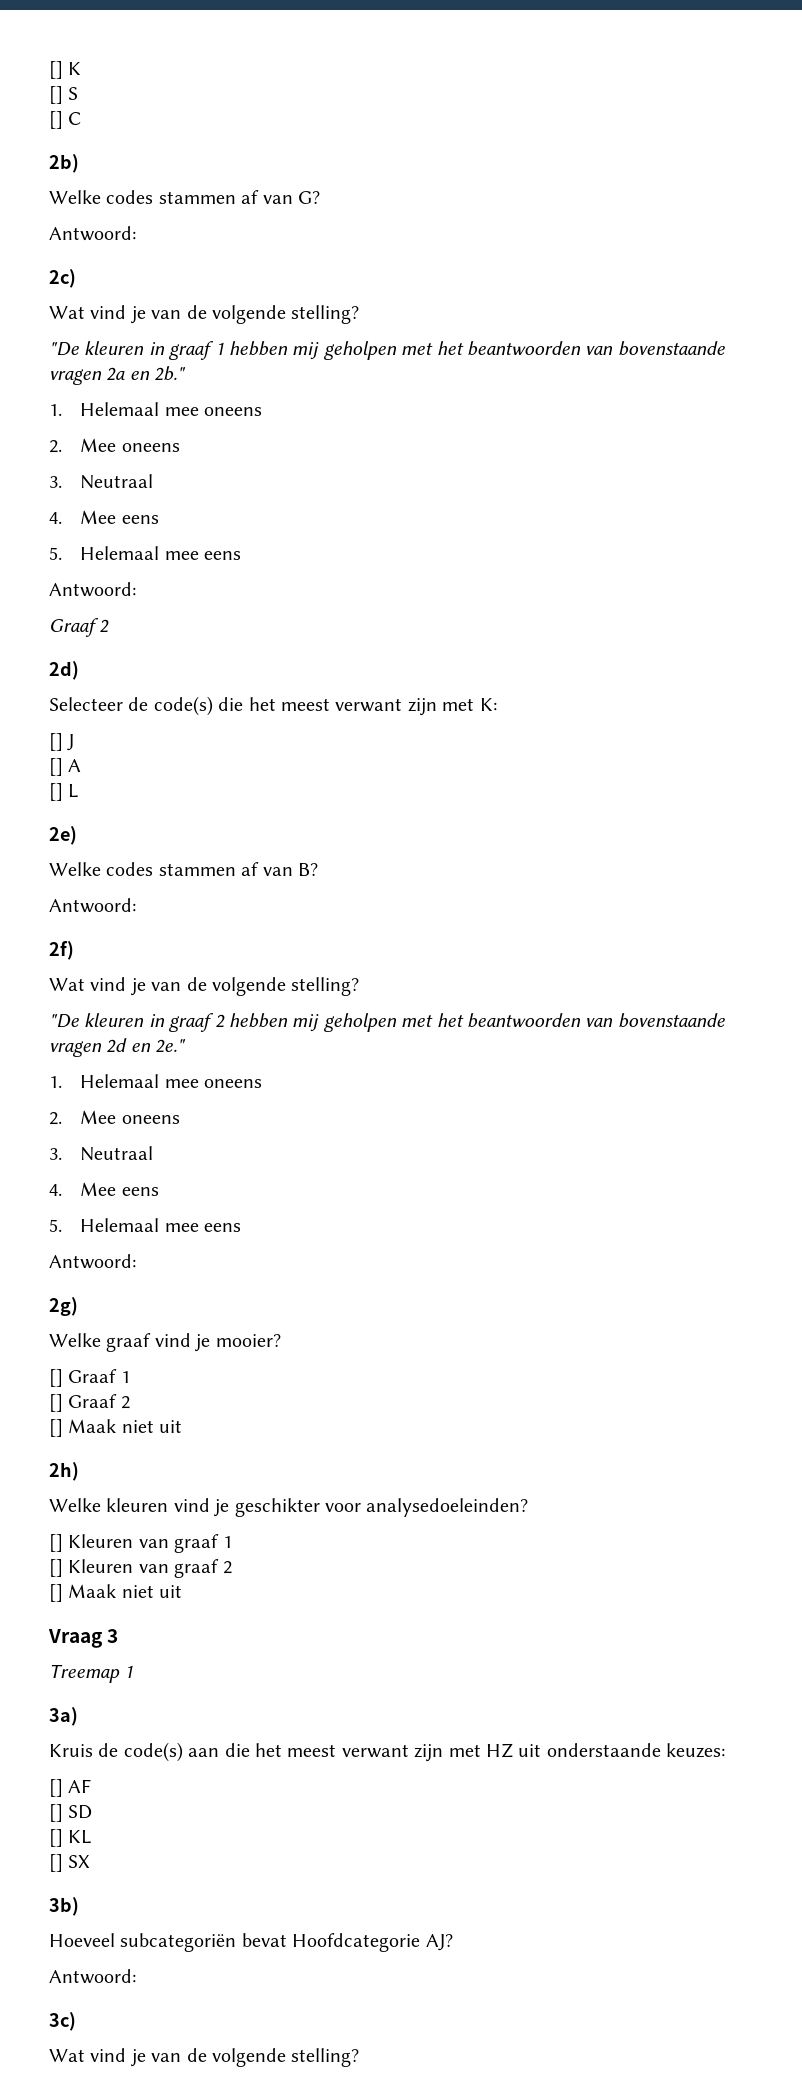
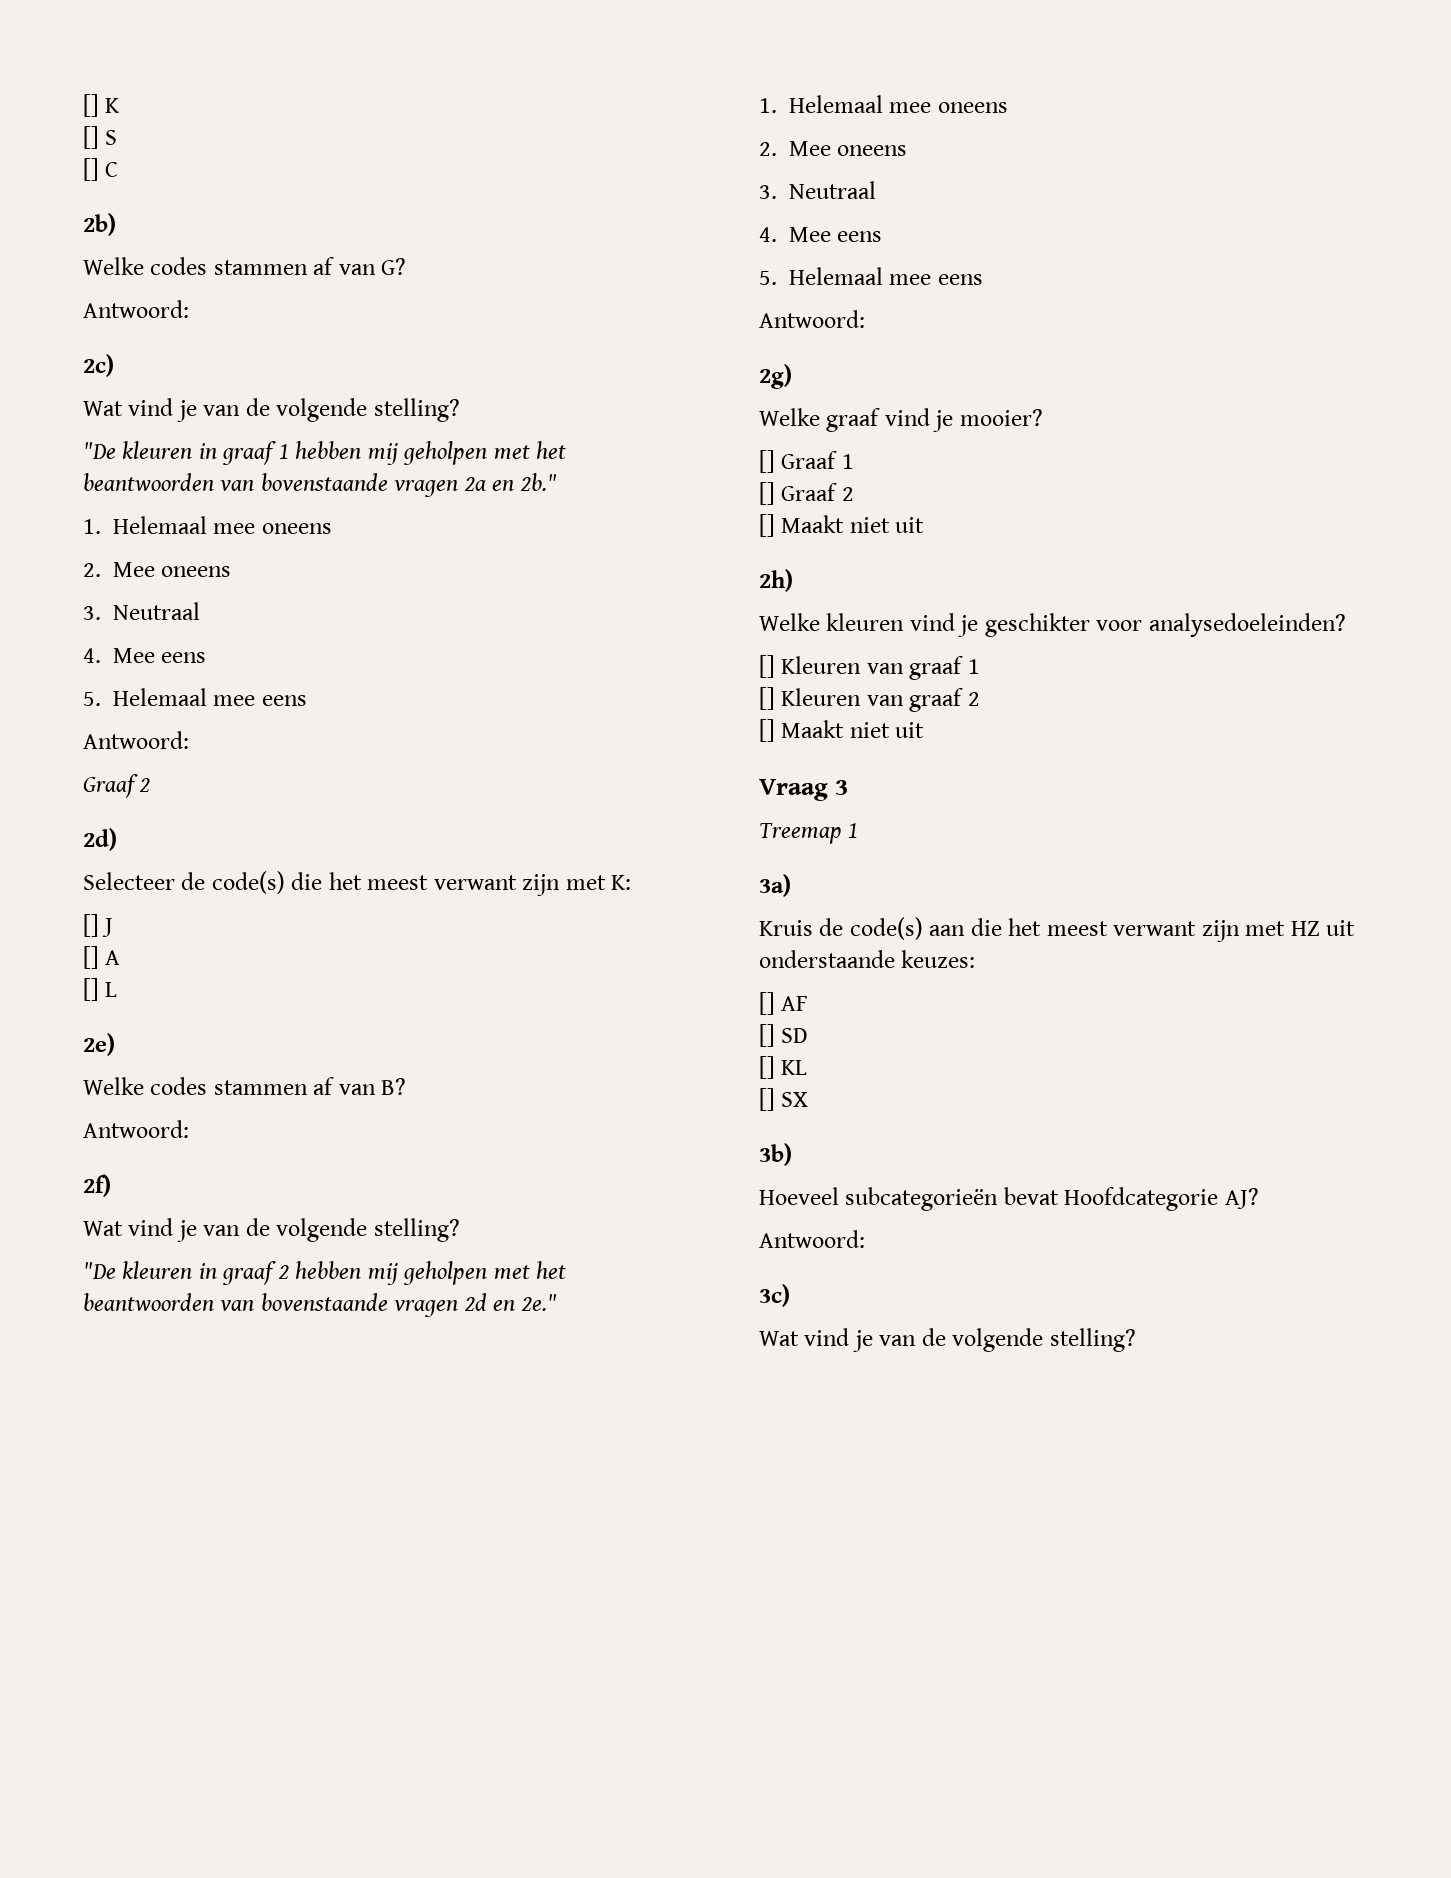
[68,1419,117,1433] Maak -> [781,515,845,533] Maakt
[68,1584,117,1598] Maak -> [781,720,845,738] Maakt
[120,1933,237,1952] subcategoriën -> [845,1187,999,1211] subcategorieën

